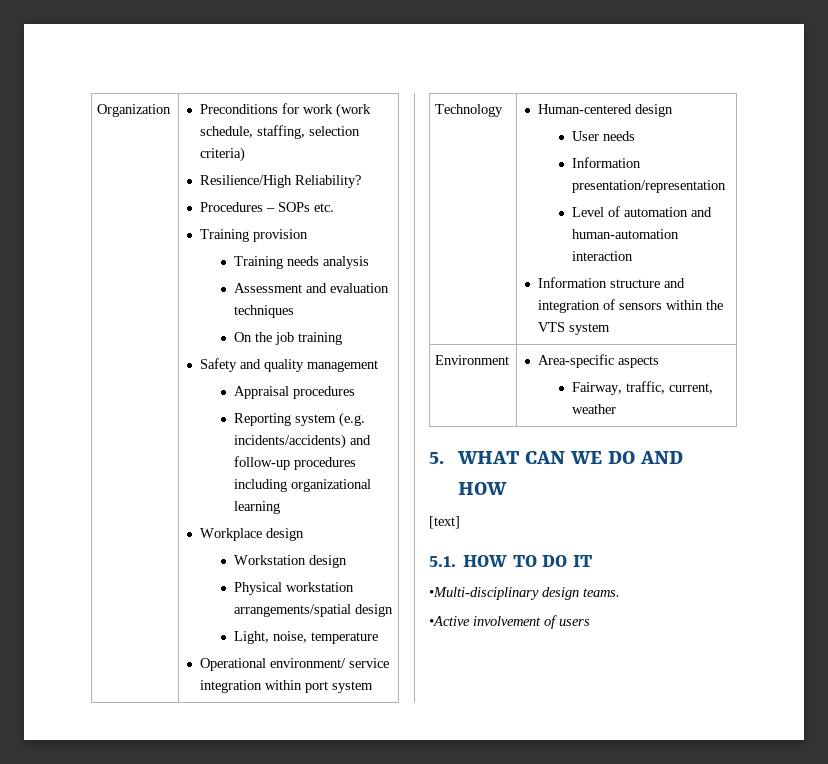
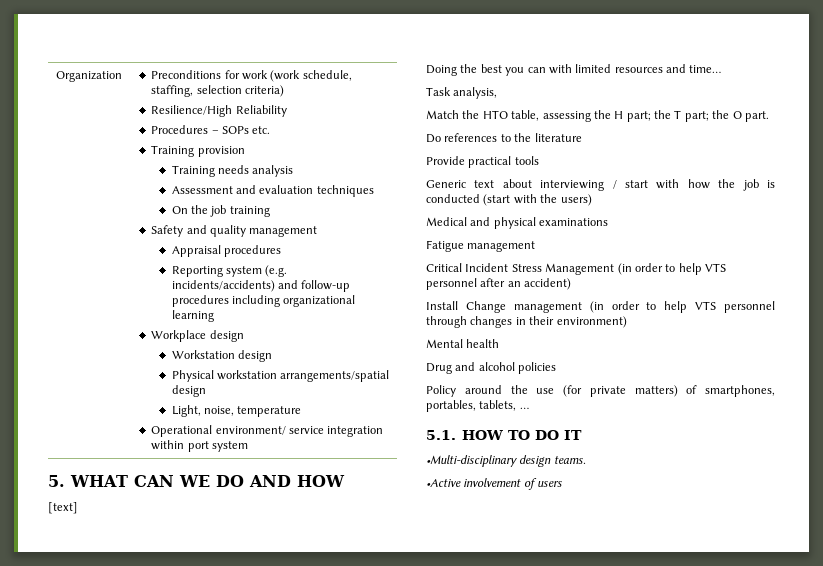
[295,175,362,188] Reliability? -> [235,105,287,117] Reliability
[435,104,504,117] [538,104,674,117] [572,131,636,141] [572,157,642,168] [572,180,727,193] [572,206,713,217] [572,229,680,239] [572,251,634,261] [538,277,686,288] [538,299,724,313] [538,322,611,335] [435,355,510,365] [538,354,660,368] [572,381,714,395] [572,404,617,414] // Technology | Human-centered design // User needs // Information presentation/representation // Level of automation and human-automation interaction // Information structure and integration of sensors within the VTS system // Environment | Area-specific aspects // Fairway, traffic, current, weather -> (249, 446) none
(460, 522) none -> [426,64,722,76] [426,87,498,99] [426,110,769,122] [426,133,582,143] [426,156,539,168] [426,179,775,191] [426,194,592,206] [426,217,609,229] [426,240,536,252] [426,263,726,275] [426,278,572,290] [426,301,775,313] [426,316,627,328] [426,339,500,348] [426,362,557,374] [426,385,775,397] [426,400,529,412] // Doing the best you can with limited resources and time… // Task analysis, // Match the HTO table, assessing the H part; the T part; the O part. // Do references to the literature // Provide practical tools // Generic text about interviewing / start with how the job is conducted (start with the users) // Medical and physical examinations // Fatigue management // Critical Incident Stress Management (in order to help VTS personnel after an accident) // Install Change management (in order to help VTS personnel through changes in their environment) // Mental health // Drug and alcohol policies // Policy around the use (for private matters) of smartphones, portables, tablets, …

